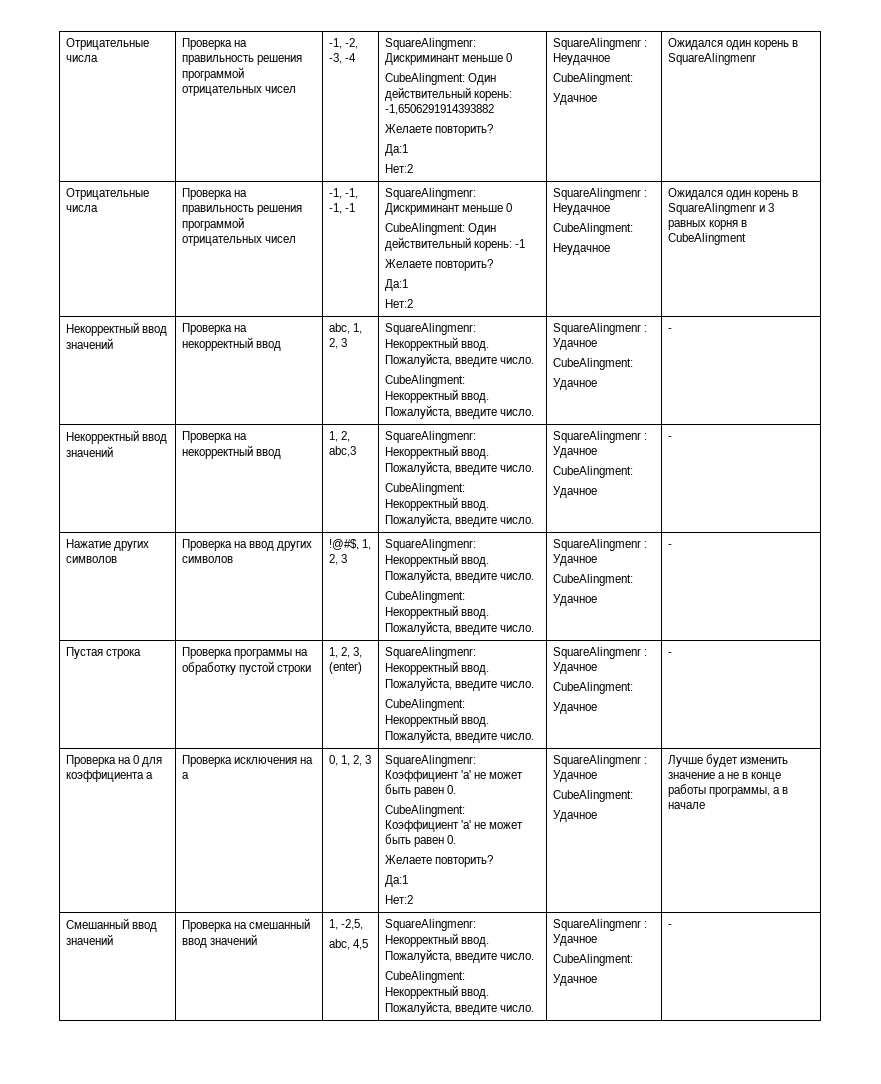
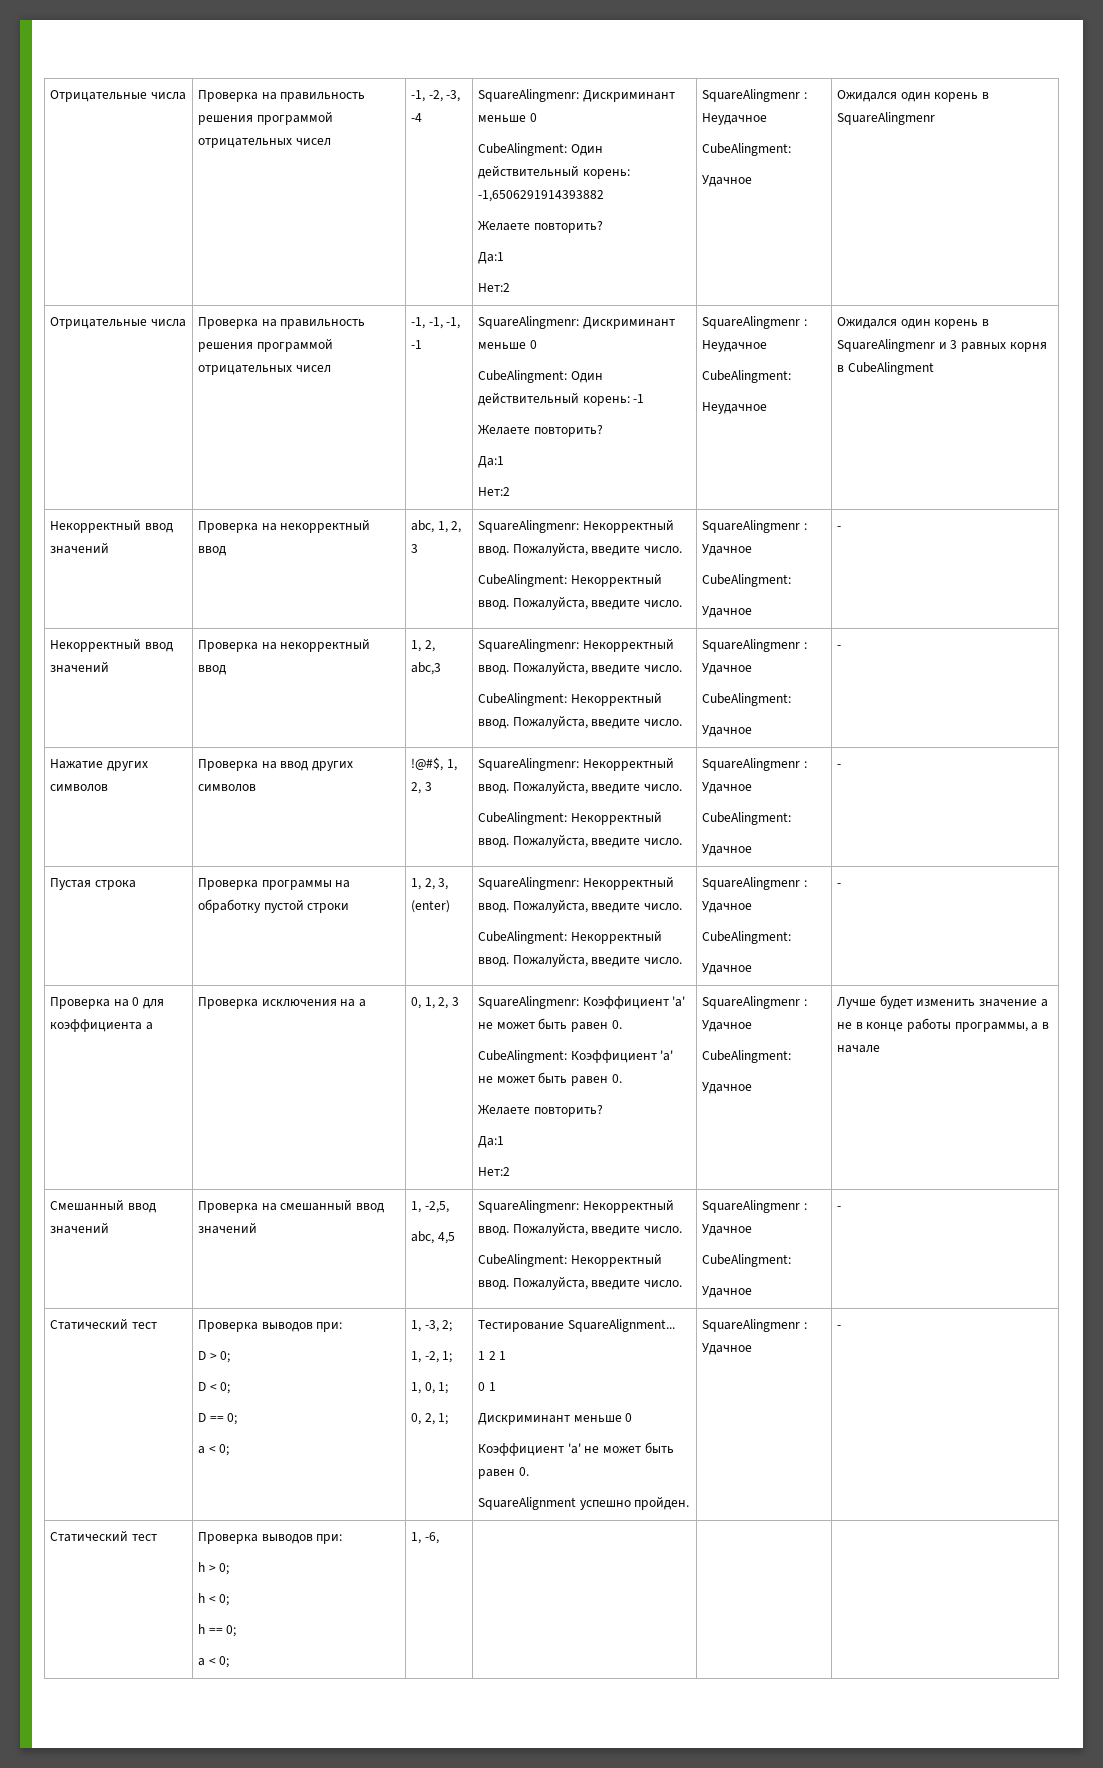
(672, 926) none -> [50,1318,157,1330] [198,1320,343,1332] [198,1351,231,1363] [198,1382,231,1394] [198,1413,238,1425] [198,1444,230,1456] [411,1320,453,1332] [411,1351,453,1363] [411,1382,449,1394] [411,1413,449,1425] [478,1319,675,1332] [478,1351,507,1360] [478,1382,496,1391] [478,1413,633,1425] [478,1442,674,1456] [478,1467,529,1479] [478,1496,690,1510] [702,1319,807,1332] [702,1343,753,1355] [837,1325,842,1329] [50,1530,157,1542] [198,1532,343,1544] [198,1562,230,1575] [198,1593,230,1606] [198,1624,237,1637] [198,1656,230,1668] [411,1532,439,1544] // Статический тест | Проверка выводов при: // D > 0; // D < 0; // D == 0; // a < 0; | 1, -3, 2; // 1, -2, 1; // 1, 0, 1; // 0, 2, 1; | Тестирование SquareAlignment... // 1 2 1 // 0 1 // Дискриминант меньше 0 // Коэффициент 'a' не может быть равен 0. // SquareAlignment успешно пройден. | SquareAlingmenr : Удачное | - // Статический тест | Проверка выводов при: // h > 0; // h < 0; // h == 0; // a < 0; | 1, -6, | | |

